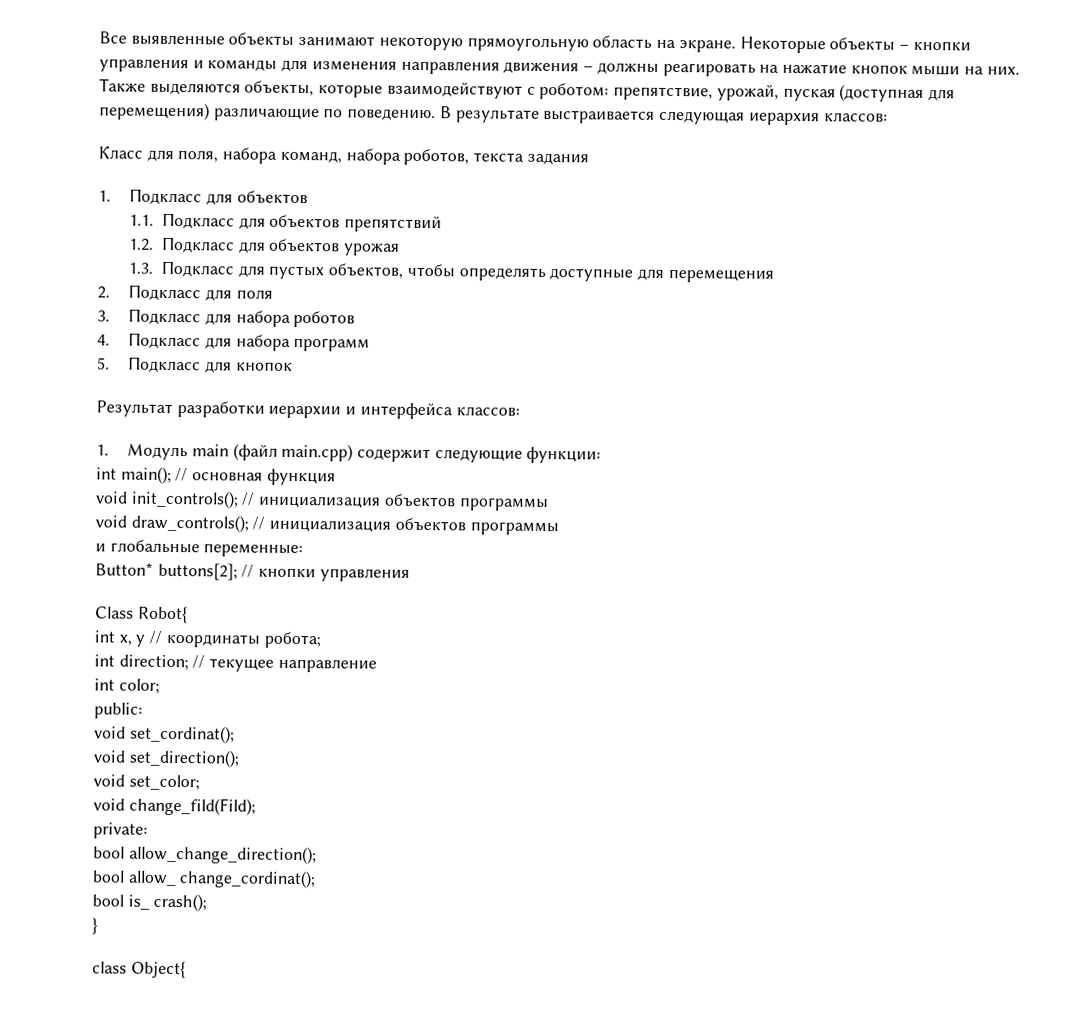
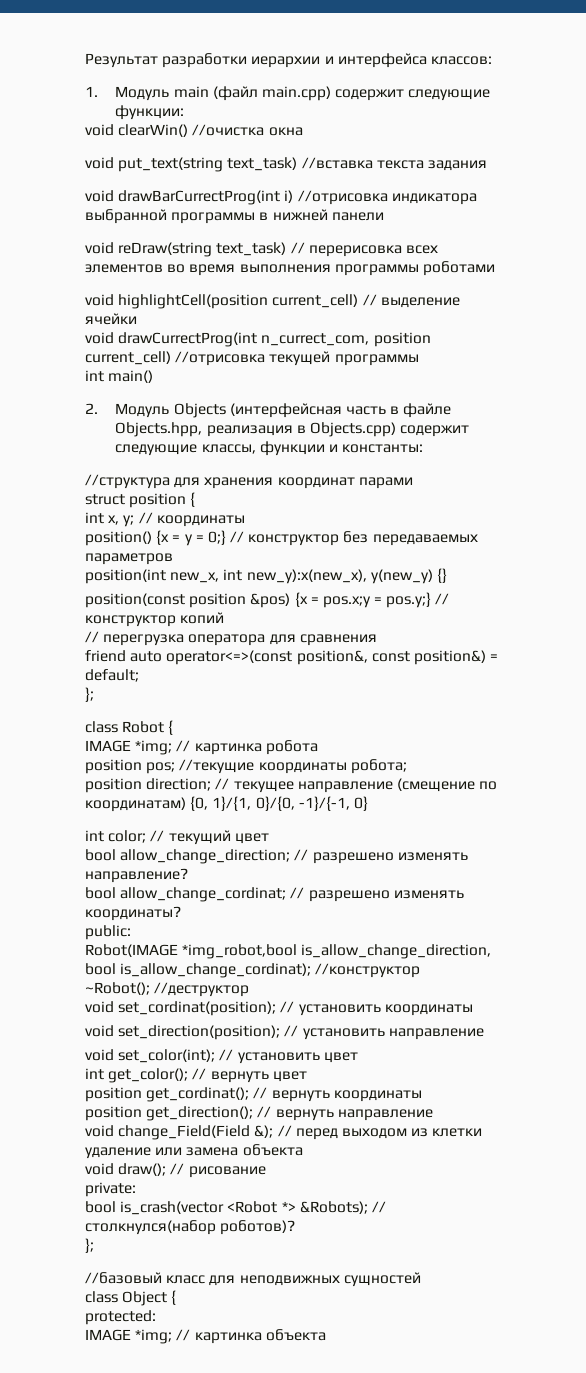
[99,31,971,54] [99,58,1020,77] [99,78,955,103] [99,102,888,126] [98,146,589,166] [98,188,308,206] [129,212,443,233] [129,236,401,256] [128,260,774,283] [97,284,273,302] [97,308,356,328] [97,332,371,352] [97,356,293,374] Все выявленные объекты занимают некоторую прямоугольную область на экране. Некоторые объекты – кнопки управления и команды для изменения направления движения – должны реагировать на нажатие кнопок мыши на них. Также выделяются объекты, которые взаимодействуют с роботом: препятствие, урожай, пуская (доступная для перемещения) различающие по поведению. В результате выстраивается следующая иерархия классов: // Класс для поля, набора команд, набора роботов, текста задания // 1. Подкласс для объектов // 1.1. Подкласс для объектов препятствий // 1.2. Подкласс для объектов урожая // 1.3. Подкласс для пустых объектов, чтобы определять доступные для перемещения // 2. Подкласс для поля // 3. Подкласс для набора роботов // 4. Подкласс для набора программ // 5. Подкласс для кнопок // -> (85, 60) none
[96,466,336,486] [96,490,549,512] [95,514,559,536] [95,539,304,558] [95,562,410,582] [95,605,188,624] [94,630,163,647] int main(); // основная функция // void init_controls(); // инициализация объектов программы // void draw_controls(); // инициализация объектов программы // и глобальные переменные: // Button* buttons[2]; // кнопки управления // Class Robot{ // int x, y // -> [85,124,303,137] [85,157,487,172] [85,190,477,205] [85,209,384,224] [85,242,438,257] [85,261,495,276] [85,294,460,309] [85,313,137,325] [85,332,431,347] [85,351,419,366] [85,370,154,383] [85,403,452,418] [115,422,470,437] [115,441,424,456] [85,474,413,489] [85,492,196,508] [85,512,245,527] [85,530,478,546] [85,553,173,565] [85,568,447,584] [85,592,450,608] [85,612,225,627] [85,631,377,646] [85,650,499,665] [85,669,139,682] [85,687,94,702] [85,720,174,735] [85,740,318,755] [85,759,255,774] void clearWin() //очистка окна // void put_text(string text_task) //вставка текста задания // void drawBarCurrectProg(int i) //отрисовка индикатора выбранной программы в нижней панели // void reDraw(string text_task) // перерисовка всех элементов во время выполнения программы роботами // void highlightCell(position current_cell) // выделение ячейки // void drawCurrectProg(int n_currect_com, position current_cell) //отрисовка текущей программы // int main() // 2. Модуль Objects (интерфейсная часть в файле Objects.hpp, реализация в Objects.cpp) содержит следующие классы, функции и константы: // //структура для хранения координат парами // struct position { // int x, y; // координаты // position() {x = y = 0;} // конструктор без передаваемых параметров // position(int new_x, int new_y):x(new_x), y(new_y) {} // position(const position &pos) {x = pos.x;y = pos.y;} // конструктор копий // // перегрузка оператора для сравнения // friend auto operator<=>(const position&, const position&) = default; // }; // class Robot { // IMAGE *img; // картинка робота // position pos; //текущие
[94,654,115,667] int -> [85,778,142,793] position
[94,678,160,694] [94,702,143,719] [94,725,235,744] [93,749,240,768] [93,774,200,791] [93,797,256,816] [93,822,148,839] [93,845,317,865] [92,870,317,889] [92,893,208,912] [92,917,98,935] [92,960,186,979] // int color; // public: // void set_cordinat(); // void set_direction(); // void set_color; // void change_fild(Fild); // private: // bool allow_change_direction(); // bool allow_ change_cordinat(); // bool is_ crash(); // } // class Object{ -> [396,778,498,792] [85,796,368,812] [85,830,269,845] [85,849,468,864] [85,868,188,883] [85,887,464,902] [85,906,181,921] [85,925,131,940] [85,944,492,959] [85,963,421,978] [85,982,250,997] [85,1001,473,1016] [85,1025,484,1040] [85,1049,358,1064] [85,1068,307,1083] [85,1087,422,1102] [85,1106,433,1121] [85,1125,483,1140] [85,1144,303,1159] [85,1163,266,1178] [85,1182,136,1197] [85,1201,386,1215] [85,1220,296,1235] [85,1238,94,1253] [85,1272,421,1287] [85,1290,177,1306] [85,1310,156,1325] [85,1329,326,1344] (смещение по координатам) {0, 1}/{1, 0}/{0, -1}/{-1, 0} // int color; // текущий цвет // bool allow_change_direction; // разрешено изменять направление? // bool allow_change_cordinat; // разрешено изменять координаты? // public: // Robot(IMAGE *img_robot,bool is_allow_change_direction, bool is_allow_change_cordinat); //конструктор // ~Robot(); //деструктор // void set_cordinat(position); // установить координаты // void set_direction(position); // установить направление // void set_color(int); // установить цвет // int get_color(); // вернуть цвет // position get_cordinat(); // вернуть координаты // position get_direction(); // вернуть направление // void change_Field(Field &); // перед выходом из клетки удаление или замена объекта // void draw(); // рисование // private: // bool is_crash(vector <Robot *> &Robots); // столкнулся(набор роботов)? // }; // //базовый класс для неподвижных сущностей // class Object { // protected: // IMAGE *img; // картинка объекта

